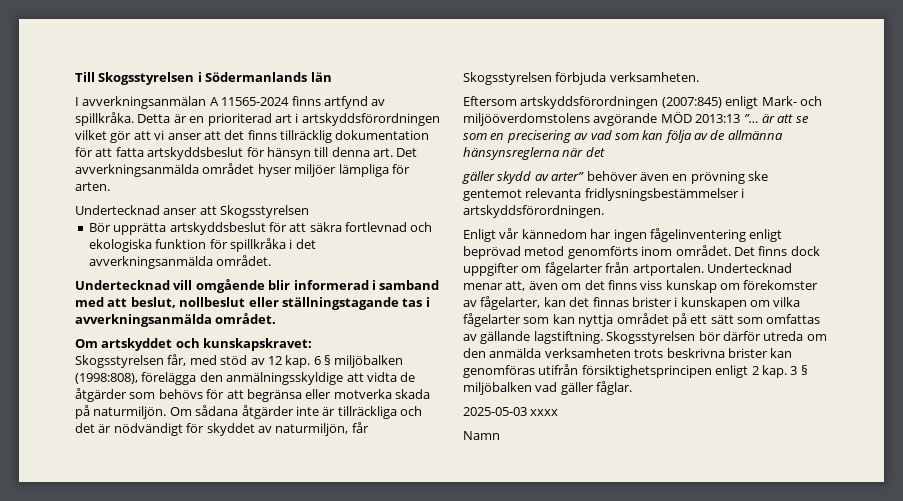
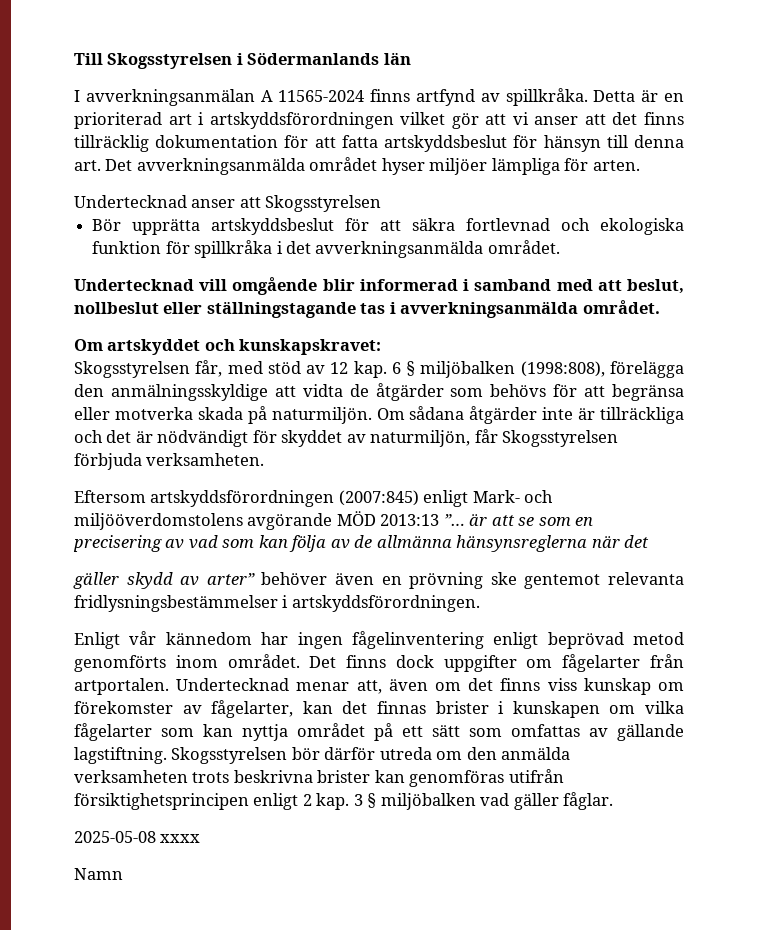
[463,407,527,416] 2025-05-03 -> [74,831,156,843] 2025-05-08

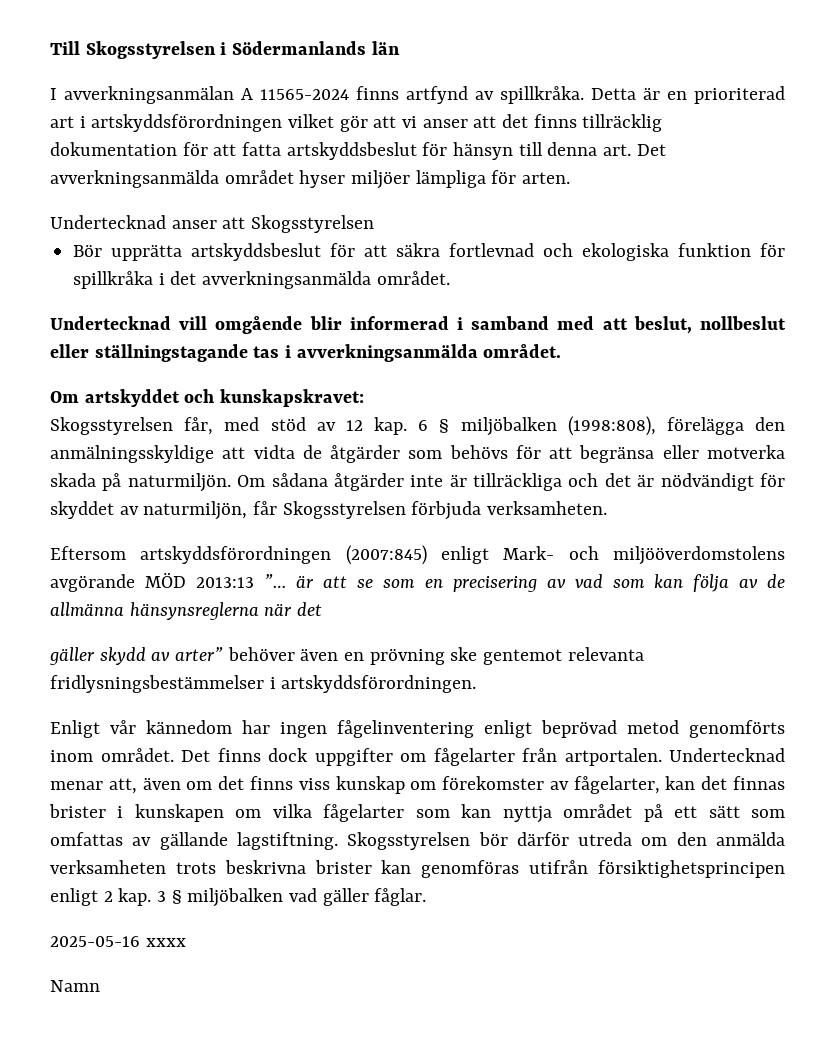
[74,831,156,843] 2025-05-08 -> [50,936,140,947] 2025-05-16

